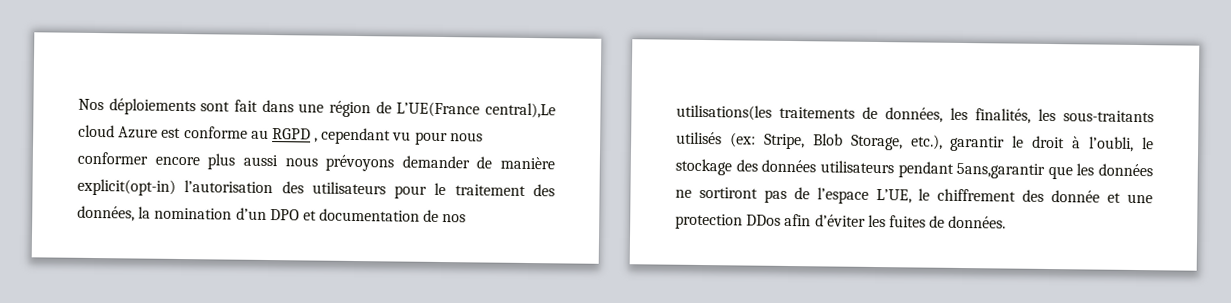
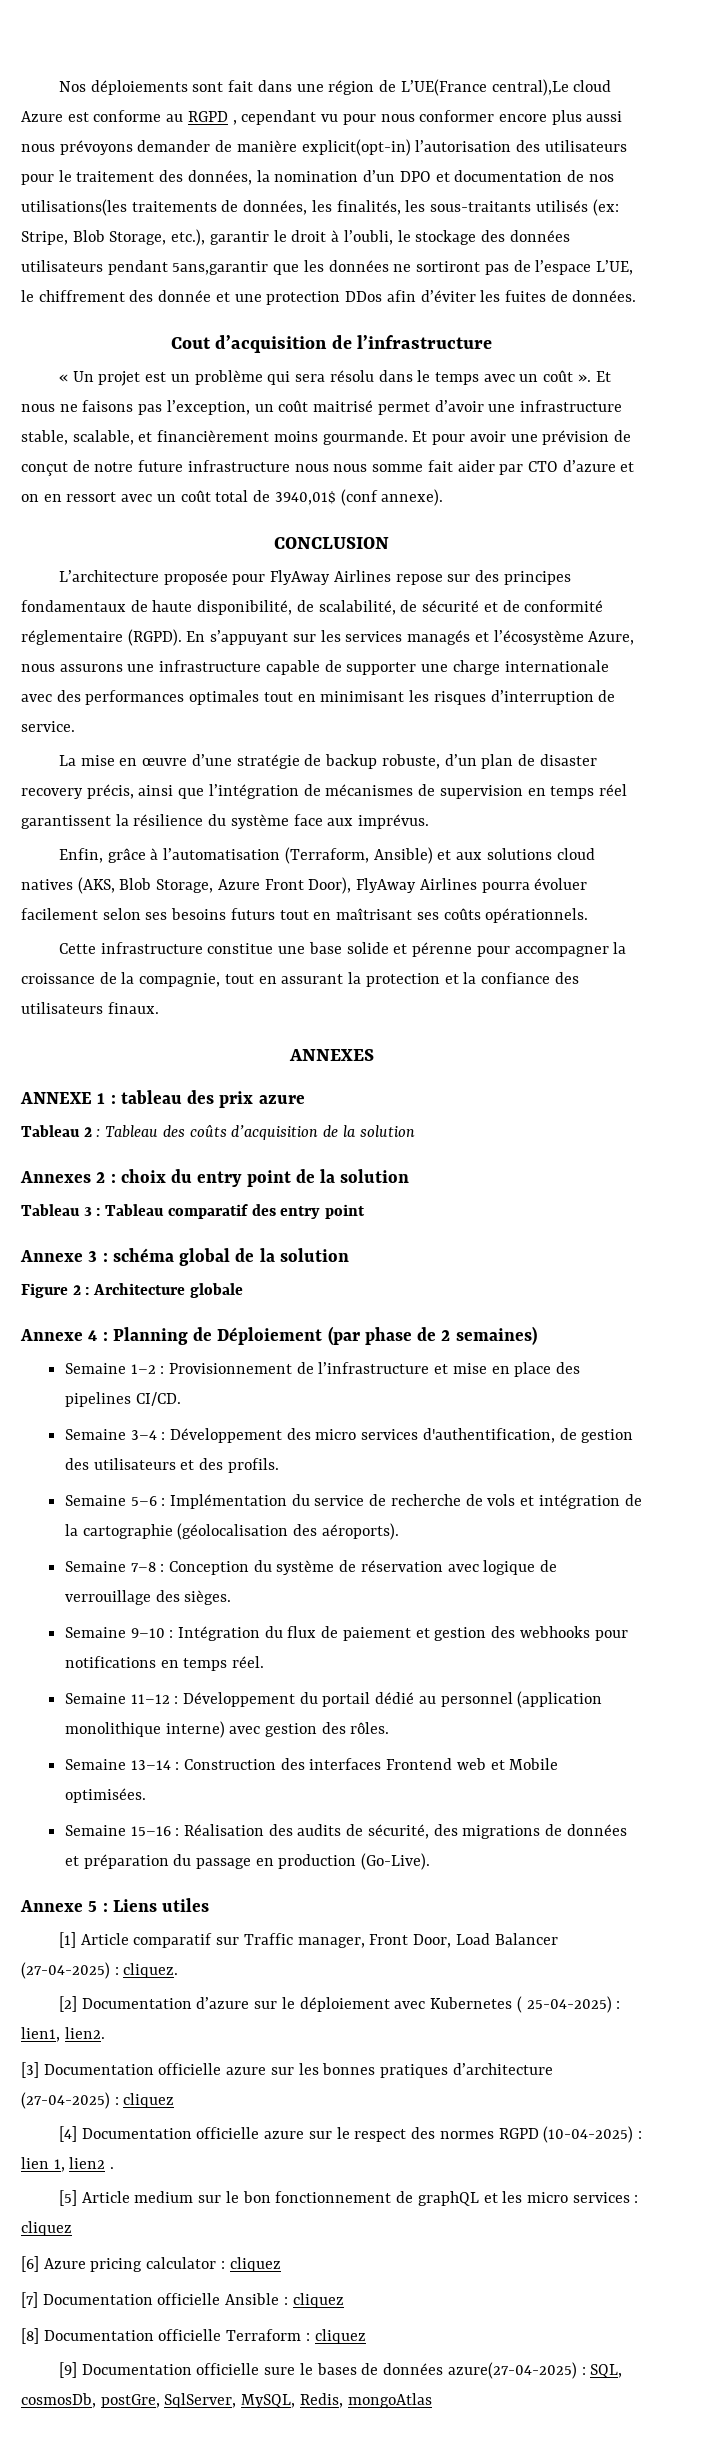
(1007, 222) none -> [170,335,493,353] [59,370,611,386] [21,400,622,415] [21,430,631,445] [21,460,635,476] [21,489,444,506] [274,537,389,549] [59,570,571,585] [21,600,604,615] [21,629,635,646] [21,660,609,675] [21,690,616,705] [21,721,75,732] [59,754,597,769] [21,784,627,799] [21,814,430,829] [59,847,595,864] [21,877,588,894] [21,908,589,923] [59,942,627,957] [21,972,579,987] [21,1002,159,1014] [288,1049,374,1061] [20,1090,305,1108] [21,1125,415,1140] [20,1169,410,1187] [21,1204,366,1219] [20,1248,349,1266] [21,1283,243,1298] [20,1326,537,1345] [64,1362,581,1377] [64,1392,181,1407] [64,1428,634,1443] [64,1458,279,1473] [64,1494,642,1509] [64,1523,399,1540] [64,1560,558,1575] [64,1590,232,1605] [64,1626,628,1641] [64,1656,265,1671] [64,1691,603,1708] [64,1721,390,1738] [64,1758,559,1770] [64,1788,146,1803] [64,1824,627,1839] [64,1853,431,1870] [20,1898,210,1912] [59,1932,558,1948] [21,1962,179,1979] [59,1996,621,2013] [21,2027,105,2042] [21,2062,553,2078] [21,2092,175,2109] [59,2126,642,2143] [21,2157,115,2172] [59,2190,639,2206] [21,2221,72,2236] [21,2256,281,2272] [21,2292,344,2308] [21,2328,366,2344] [59,2362,623,2379] [21,2393,432,2408] // Cout d’acquisition de l’infrastructure // « Un projet est un problème qui sera résolu dans le temps avec un coût ». Et nous ne faisons pas l’exception, un coût maitrisé permet d’avoir une infrastructure stable, scalable, et financièrement moins gourmande. Et pour avoir une prévision de conçut de notre future infrastructure nous nous somme fait aider par CTO d’azure et on en ressort avec un coût total de 3940,01$ (conf annexe). // CONCLUSION // L’architecture proposée pour FlyAway Airlines repose sur des principes fondamentaux de haute disponibilité, de scalabilité, de sécurité et de conformité réglementaire (RGPD). En s’appuyant sur les services managés et l’écosystème Azure, nous assurons une infrastructure capable de supporter une charge internationale avec des performances optimales tout en minimisant les risques d’interruption de service. // La mise en œuvre d’une stratégie de backup robuste, d’un plan de disaster recovery précis, ainsi que l’intégration de mécanismes de supervision en temps réel garantissent la résilience du système face aux imprévus. // Enfin, grâce à l’automatisation (Terraform, Ansible) et aux solutions cloud natives (AKS, Blob Storage, Azure Front Door), FlyAway Airlines pourra évoluer facilement selon ses besoins futurs tout en maîtrisant ses coûts opérationnels. // Cette infrastructure constitue une base solide et pérenne pour accompagner la croissance de la compagnie, tout en assurant la protection et la confiance des utilisateurs finaux. // ANNEXES // ANNEXE 1 : tableau des prix azure // Tableau 2 : Tableau des coûts d’acquisition de la solution // Annexes 2 : choix du entry point de la solution // Tableau 3 : Tableau comparatif des entry point // Annexe 3 : schéma global de la solution // Figure 2 : Architecture globale // Annexe 4 : Planning de Déploiement (par phase de 2 semaines) // Semaine 1–2 : Provisionnement de l’infrastructure et mise en place des pipelines CI/CD. // Semaine 3–4 : Développement des micro services d'authentification, de gestion des utilisateurs et des profils. // Semaine 5–6 : Implémentation du service de recherche de vols et intégration de la cartographie (géolocalisation des aéroports). // Semaine 7–8 : Conception du système de réservation avec logique de verrouillage des sièges. // Semaine 9–10 : Intégration du flux de paiement et gestion des webhooks pour notifications en temps réel. // Semaine 11–12 : Développement du portail dédié au personnel (application monolithique interne) avec gestion des rôles. // Semaine 13–14 : Construction des interfaces Frontend web et Mobile optimisées. // Semaine 15–16 : Réalisation des audits de sécurité, des migrations de données et préparation du passage en production (Go-Live). // Annexe 5 : Liens utiles // [1] Article comparatif sur Traffic manager, Front Door, Load Balancer (27-04-2025) : cliquez. // [2] Documentation d’azure sur le déploiement avec Kubernetes ( 25-04-2025) : lien1, lien2. // [3] Documentation officielle azure sur les bonnes pratiques d’architecture (27-04-2025) : cliquez // [4] Documentation officielle azure sur le respect des normes RGPD (10-04-2025) : lien 1, lien2 . // [5] Article medium sur le bon fonctionnement de graphQL et les micro services : cliquez // [6] Azure pricing calculator : cliquez // [7] Documentation officielle Ansible : cliquez // [8] Documentation officielle Terraform : cliquez // [9] Documentation officielle sure le bases de données azure(27-04-2025) : SQL, cosmosDb, postGre, SqlServer, MySQL, Redis, mongoAtlas

